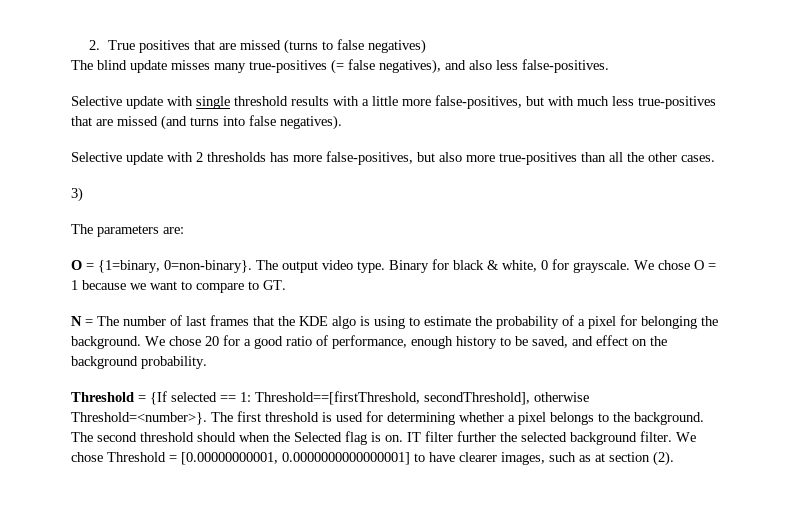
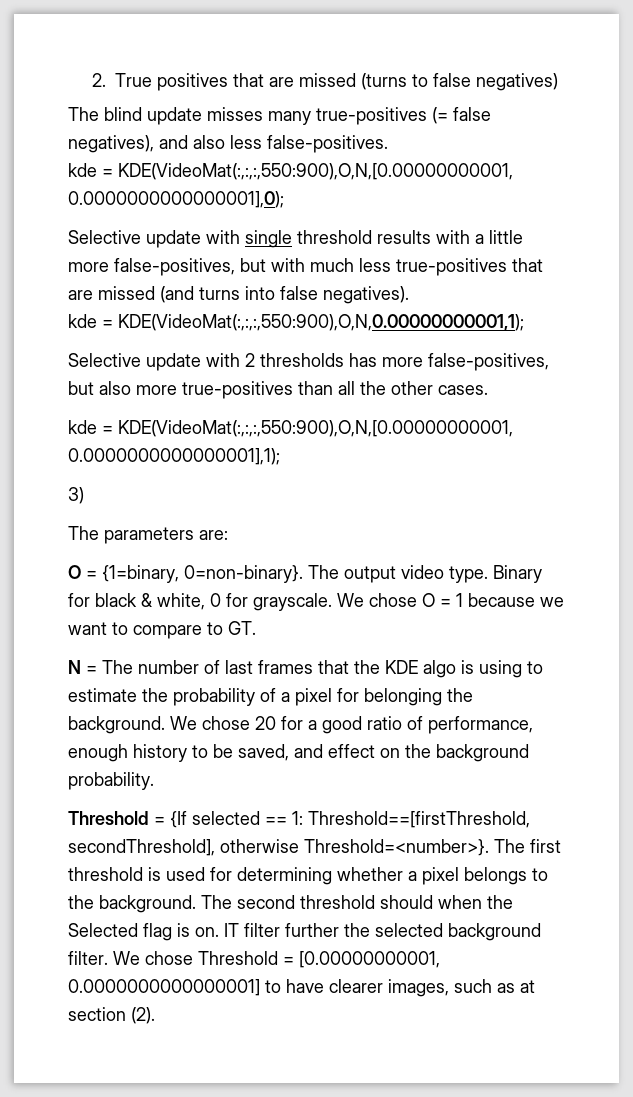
(609, 66) none -> [68,163,513,180] [68,191,284,208] // kde = KDE(VideoMat(:,:,:,550:900),O,N,[0.00000000001, 0.0000000000000001],0);
(342, 122) none -> [68,314,524,331] // kde = KDE(VideoMat(:,:,:,550:900),O,N,0.00000000001,1);
(715, 158) none -> [68,420,513,437] [68,448,280,465] // kde = KDE(VideoMat(:,:,:,550:900),O,N,[0.00000000001, 0.0000000000000001],1);

